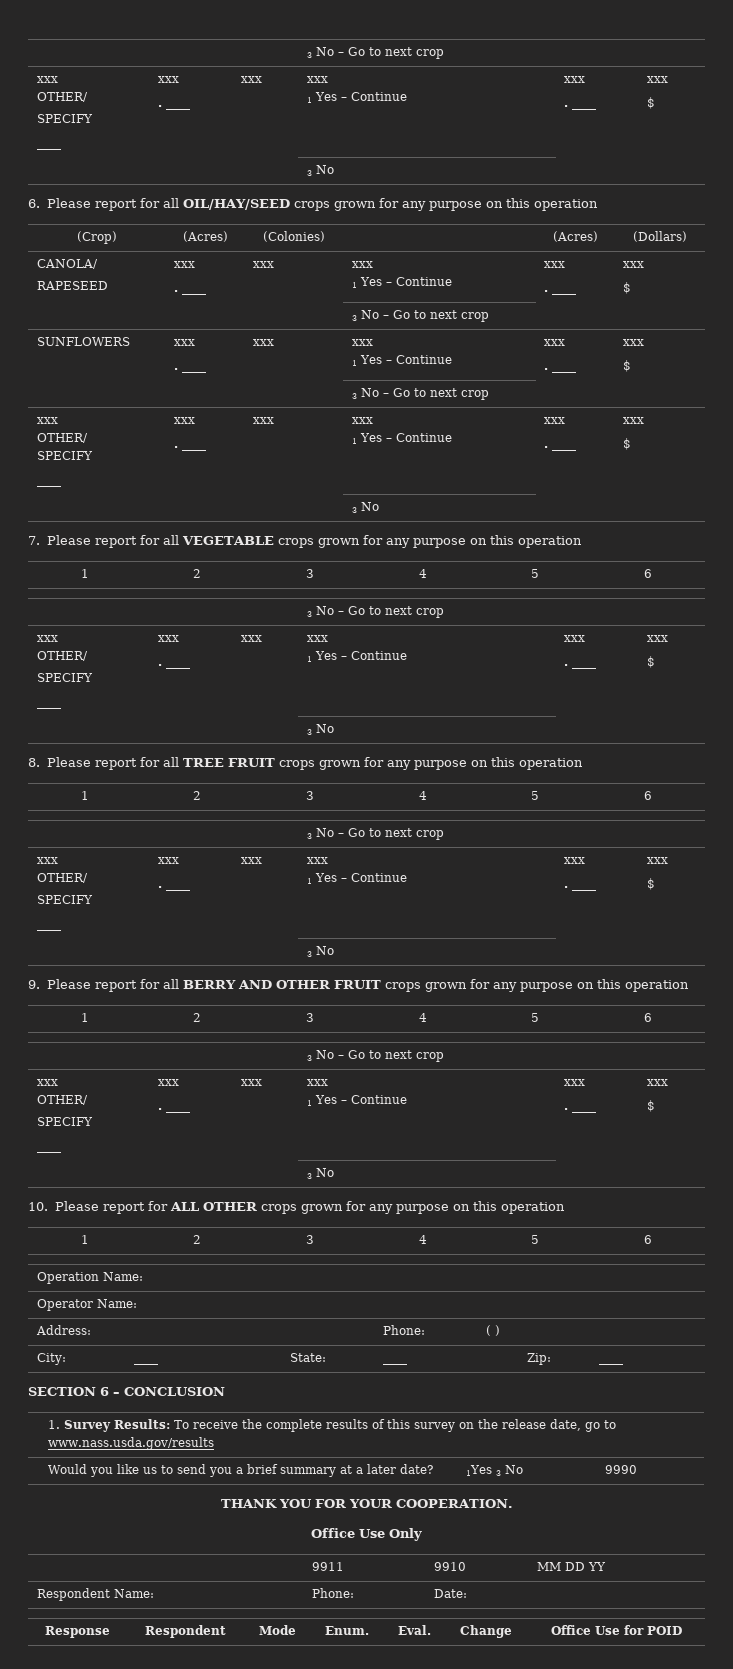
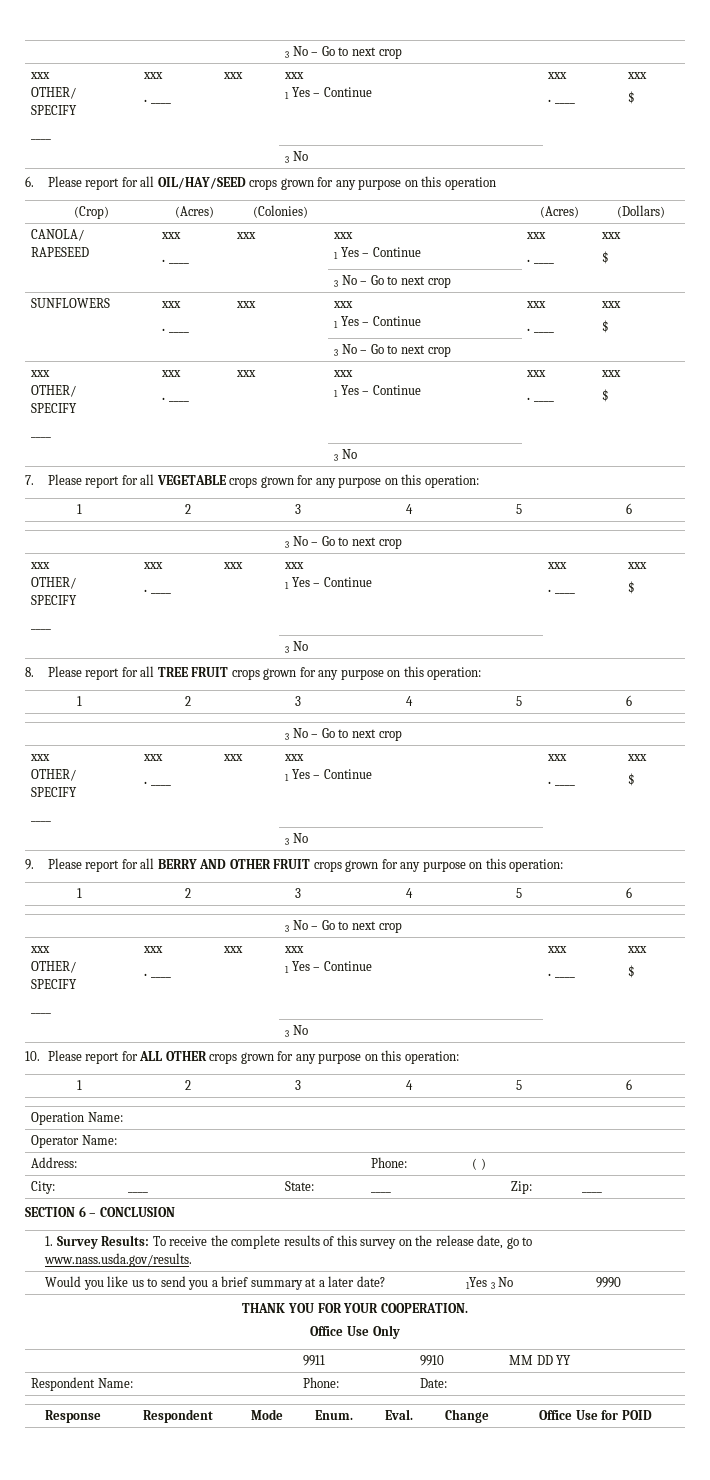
[518,536,583,548] operation -> [424,475,479,488] operation:
[519,758,584,770] operation -> [427,667,482,680] operation:
[625,980,690,992] operation -> [509,859,564,872] operation:
[500,1202,565,1214] operation -> [404,1051,459,1064] operation:
[48,1437,215,1450] www.nass.usda.gov/results -> [44,1253,193,1267] www.nass.usda.gov/results.

